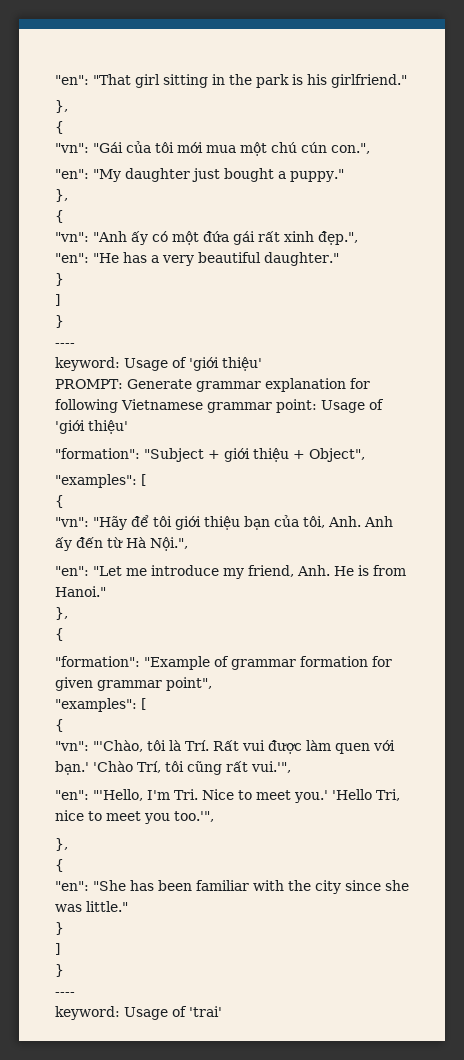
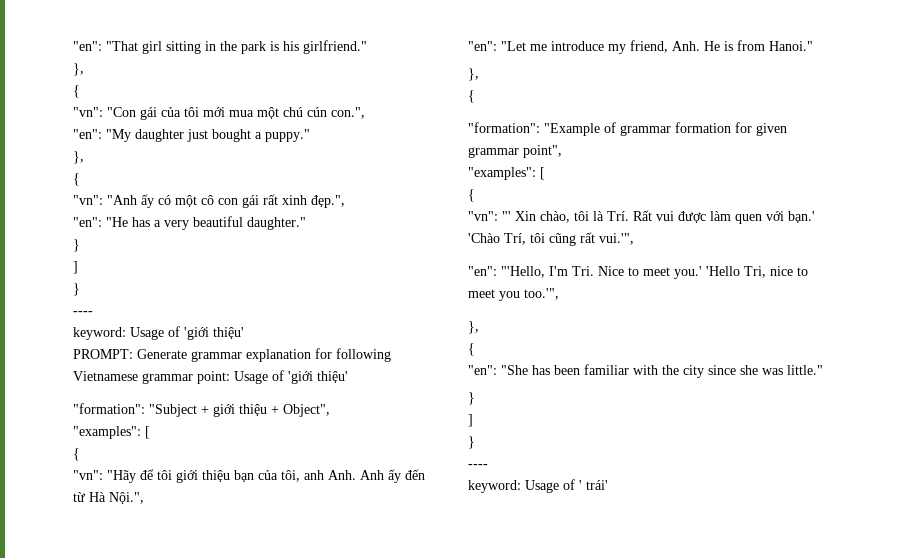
[93,142,123,153] "Gái -> [107,107,157,120] "Con gái
[203,231,229,242] đứa -> [201,195,238,205] cô con
(325, 522) none -> [304,470,324,480] anh
[93,740,143,752] "'Chào, -> [502,211,570,223] "' Xin chào,
[189,1006,222,1017] 'trai' -> [579,480,608,490] ' trái'

